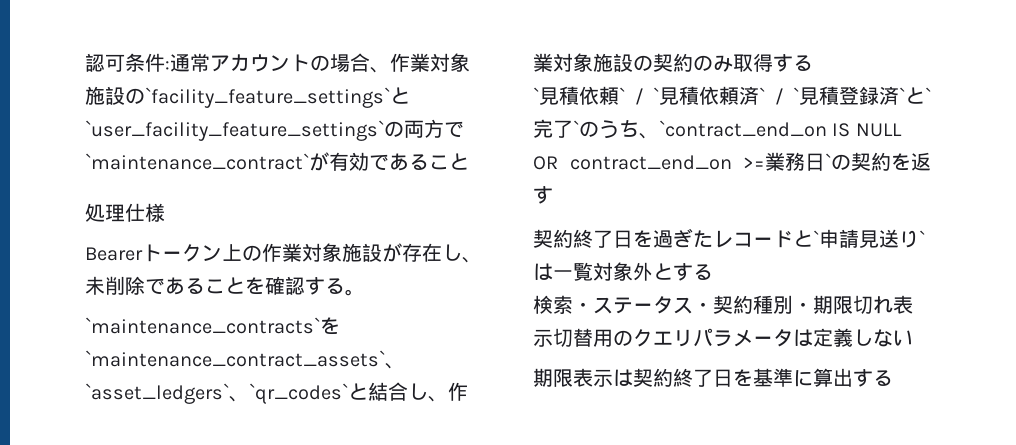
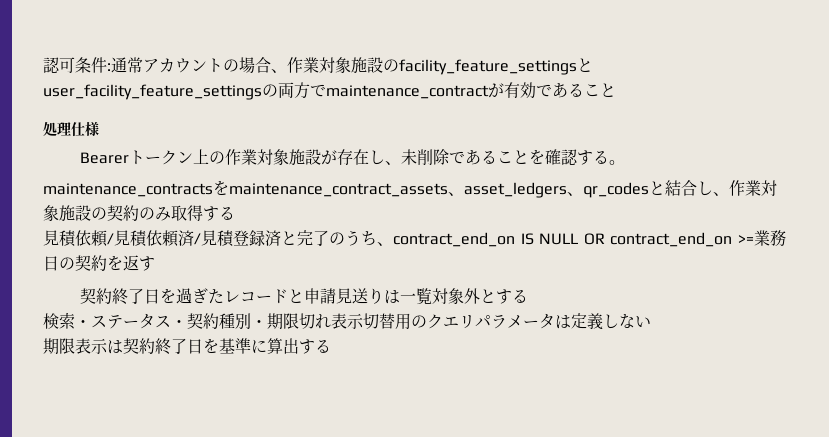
[145,87,410,108] [85,120,384,141] `facility_feature_settings`と`user_facility_feature_settings` -> [399,58,593,75] [43,84,262,100] facility_feature_settingsとuser_facility_feature_settings
[85,153,309,170] `maintenance_contract` -> [326,85,489,99] maintenance_contract
[85,317,340,335] [85,350,405,369] [85,383,348,404] `maintenance_contracts`を`maintenance_contract_assets`、`asset_ledgers`、`qr_codes` -> [43,180,649,198] maintenance_contractsをmaintenance_contract_assets、asset_ledgers、qr_codes
[533,86,931,105] [533,119,579,138] `見積依頼` / `見積依頼済` / `見積登録済`と`完了` -> [43,230,329,247] 見積依頼/見積依頼済/見積登録済と完了
[659,120,827,137] `contract_end_on -> [393,232,515,247] contract_end_on
[825,153,831,169] ` -> (59, 263) none
[813,230,819,246] ` -> (304, 296) none
[919,230,925,246] ` -> (384, 296) none

